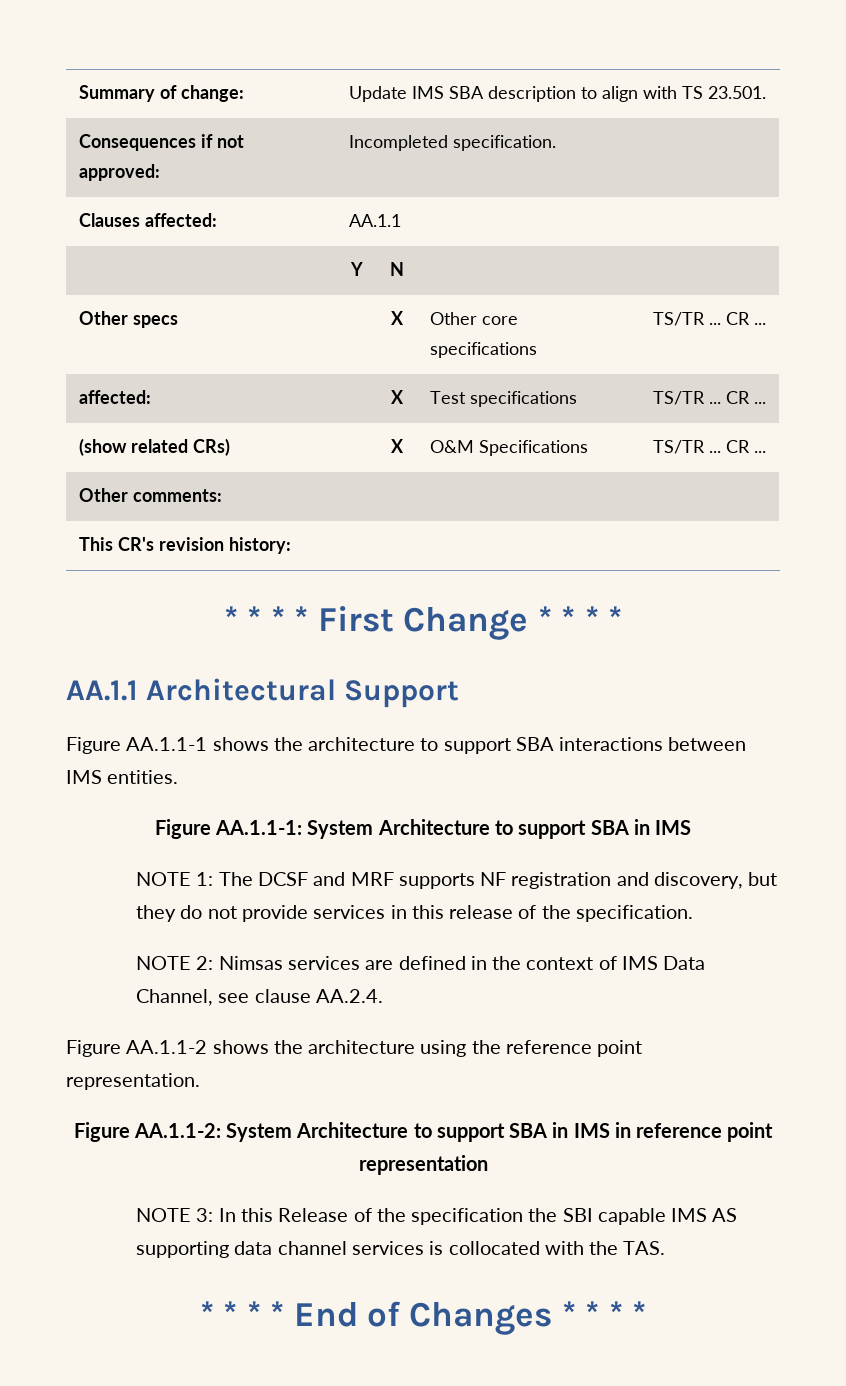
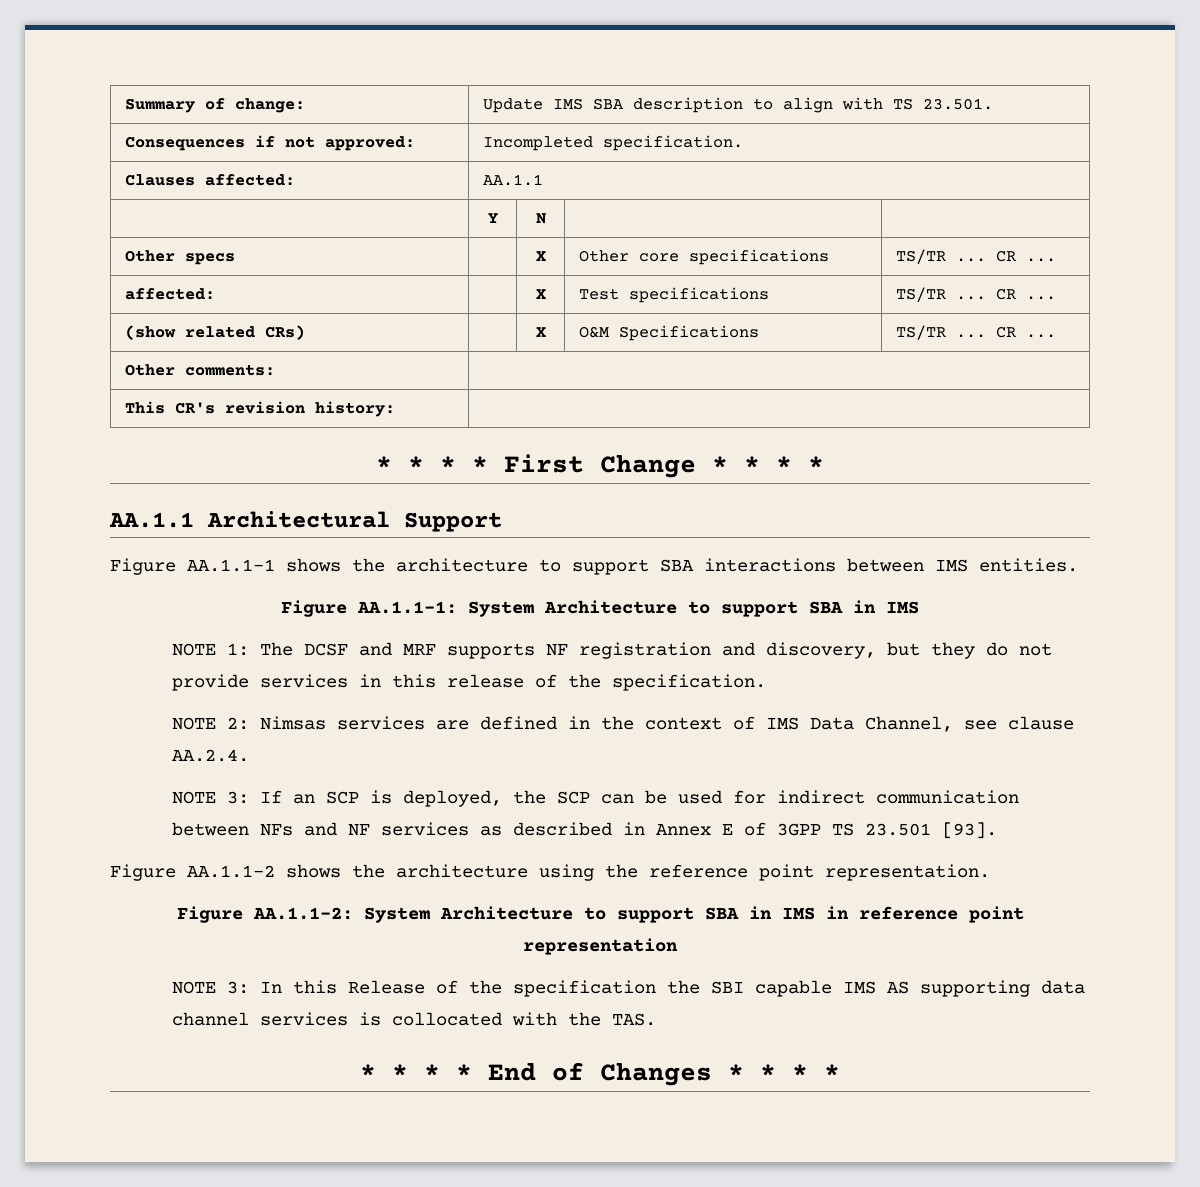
(384, 996) none -> [171,790,1019,807] [171,822,997,839] // NOTE 3: If an SCP is deployed, the SCP can be used for indirect communication between NFs and NF services as described in Annex E of 3GPP TS 23.501 [93].

